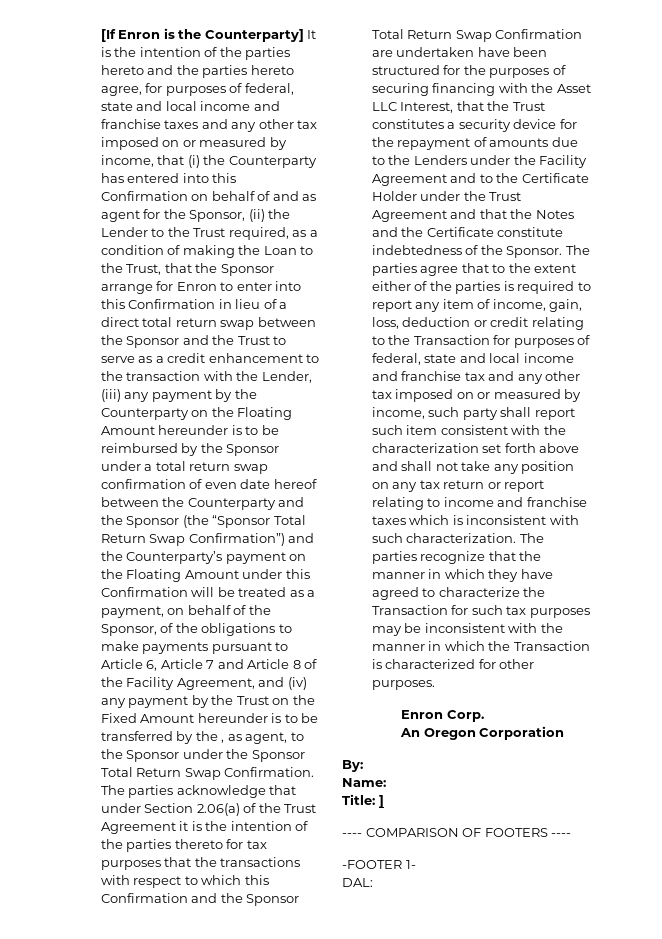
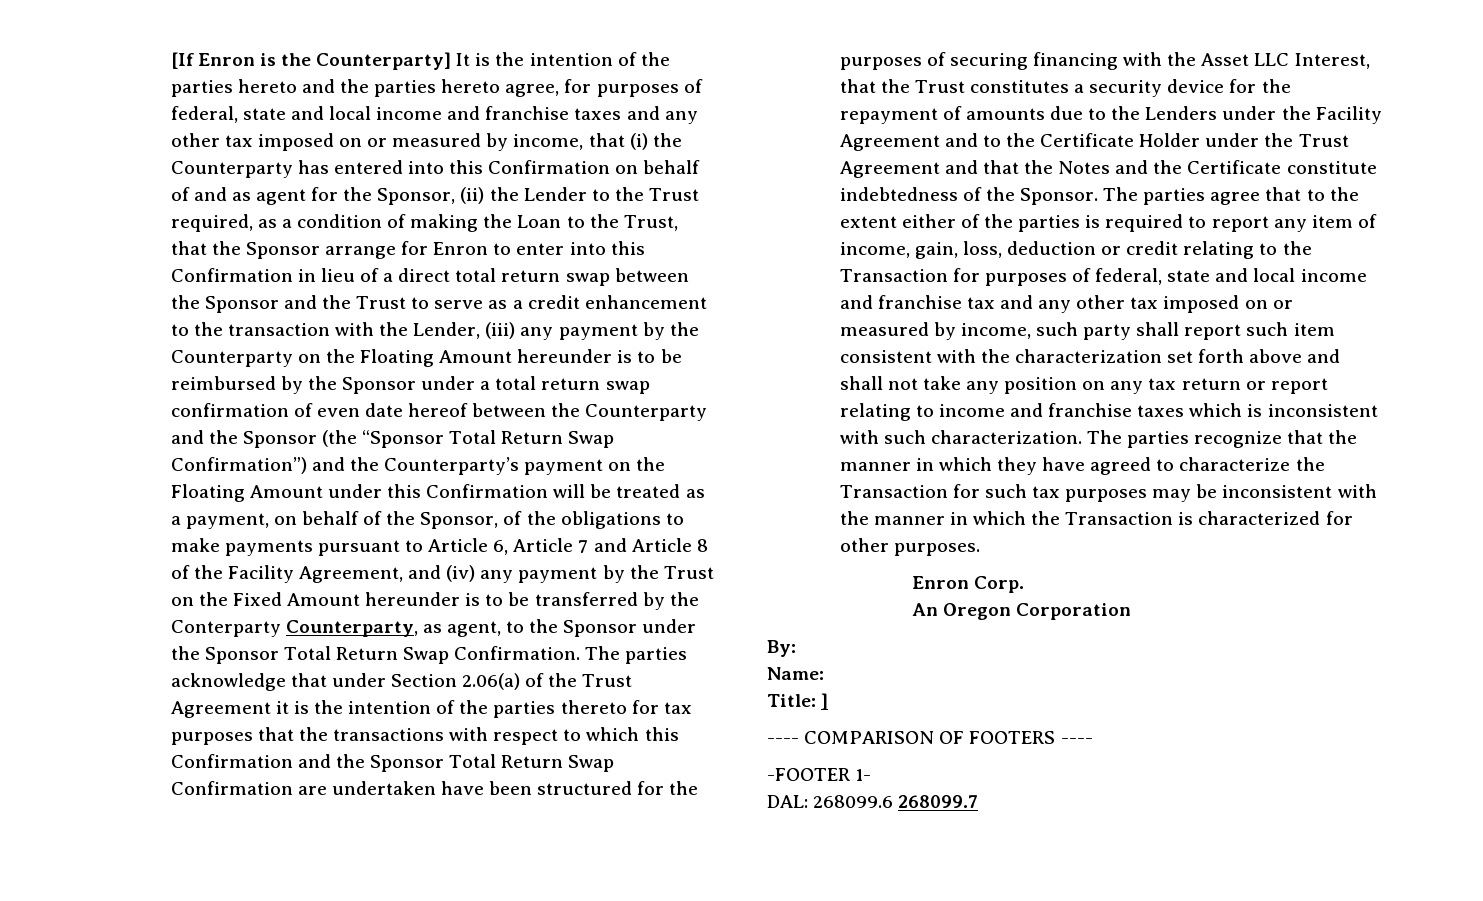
[221,739,225,743] , -> [170,620,418,637] Conterparty Counterparty,
(373, 882) none -> [813,795,979,808] 268099.6 268099.7

